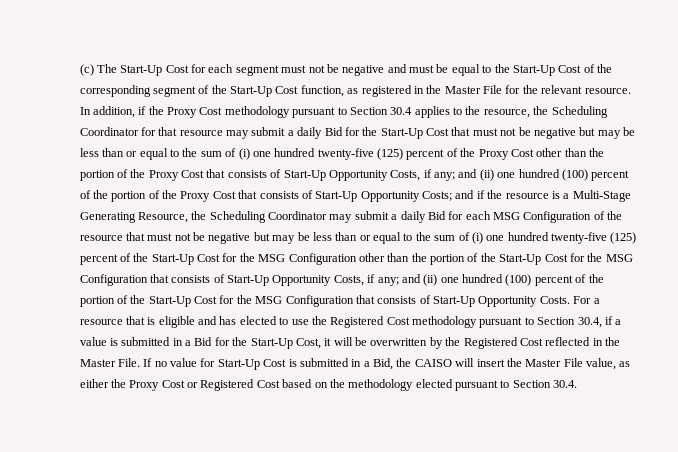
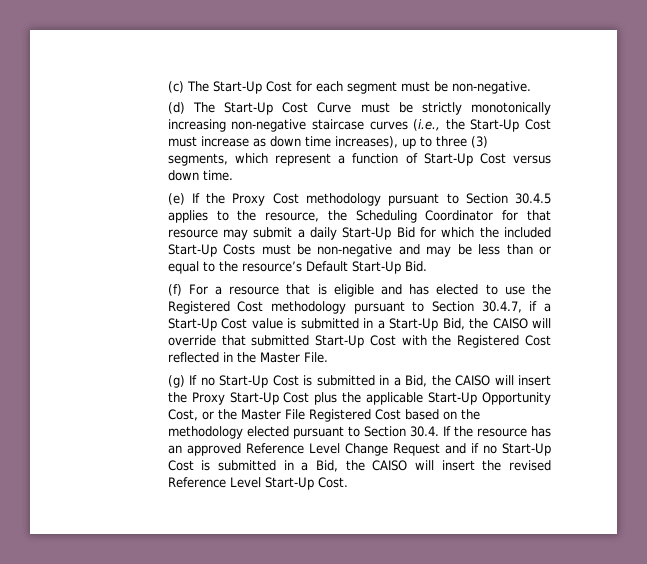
[308,64,613,76] [79,85,631,97] [79,106,147,118] not be negative and must be equal to the Start-Up Cost of the corresponding segment of the Start-Up Cost function, as registered in the Master File for the relevant resource. In addition, if -> [433,81,531,94] [167,102,551,115] [167,119,551,132] [167,136,488,149] [167,153,551,166] [167,170,233,181] [167,193,200,205] be non-negative. // (d) The Start-Up Cost Curve must be strictly monotonically increasing non-negative staircase curves (i.e., the Start-Up Cost must increase as down time increases), up to three (3) segments, which represent a function of Start-Up Cost versus down time. // (e) If
[390,107,413,115] 30.4 -> [514,193,551,204] 30.4.5
[324,127,636,139] [79,148,605,160] [79,169,630,181] [79,190,631,202] [79,211,623,223] [79,232,637,244] [79,253,633,265] [79,274,604,286] [79,295,570,307] Bid for the Start-Up Cost that must not be negative but may be less than or equal to the sum of (i) one hundred twenty-five (125) percent of the Proxy Cost other than the portion of the Proxy Cost that consists of Start-Up Opportunity Costs, if any; and (ii) one hundred (100) percent of the portion of the Proxy Cost that consists of Start-Up Opportunity Costs; and if the resource is a Multi-Stage Generating Resource, the Scheduling Coordinator may submit a daily Bid for each MSG Configuration of the resource that must not be negative but may be less than or equal to the sum of (i) one hundred twenty-five (125) percent of the Start-Up Cost for the MSG Configuration other than the portion of the Start-Up Cost for the MSG Configuration that consists of Start-Up Opportunity Costs, if any; and (ii) one hundred (100) percent of the portion of the Start-Up Cost for the MSG Configuration that consists of Start-Up Opportunity Costs. -> [342,227,552,240] [167,244,551,257] [167,261,427,274] [167,284,182,296] Start-Up Bid for which the included Start-Up Costs must be non-negative and may be less than or equal to the resource’s Default Start-Up Bid. // (f)
[577,317,602,328] 30.4, -> [481,301,522,313] 30.4.7,
(622, 322) none -> [167,318,248,331] Start-Up Cost
[194,337,443,349] Bid for the Start-Up Cost, it will be overwritten by -> [389,318,552,331] [167,335,427,348] Start-Up Bid, the CAISO will override that submitted Start-Up Cost with
(140, 362) none -> [167,375,185,388] // (g)
[170,358,216,367] value for -> (215, 381) none
[525,358,631,370] [79,379,199,391] Master File value, as either the Proxy Cost or -> [191,392,551,405] [167,409,305,421] Proxy Start-Up Cost plus the applicable Start-Up Opportunity Cost, or the Master File
(578, 384) none -> [442,426,551,437] [167,443,551,456] [167,460,551,472] [167,477,348,490] If the resource has an approved Reference Level Change Request and if no Start-Up Cost is submitted in a Bid, the CAISO will insert the revised Reference Level Start-Up Cost.

